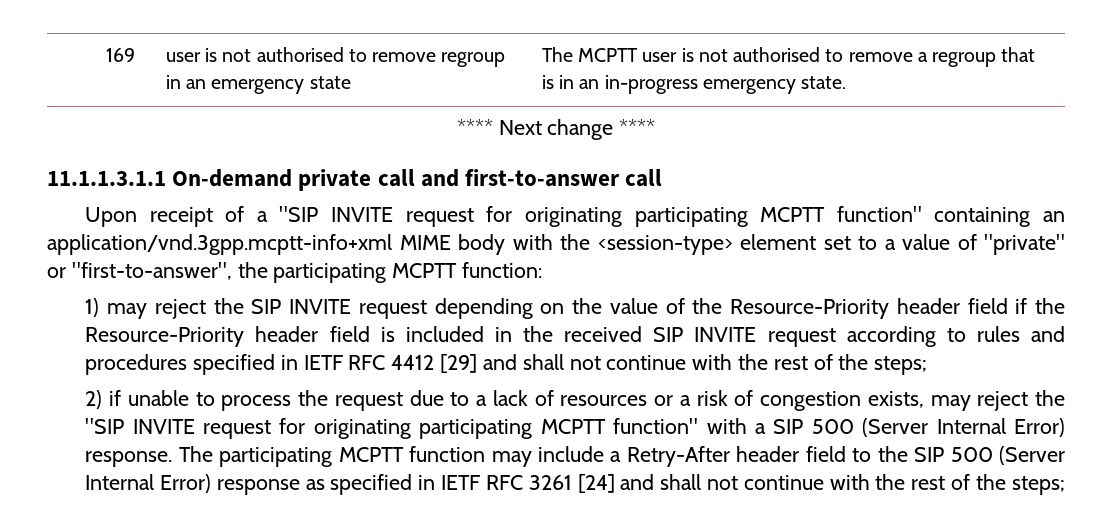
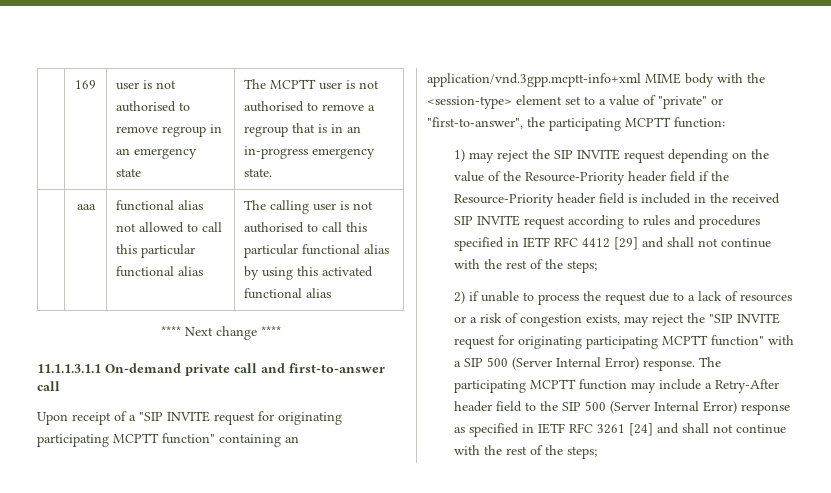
(847, 82) none -> [76,204,96,210] [116,200,204,211] [116,222,223,233] [116,244,196,258] [116,266,204,277] [244,200,374,214] [244,222,368,233] [244,244,390,258] [244,266,374,280] [244,288,332,299] // | aaa | functional alias not allowed to call this particular functional alias | The calling user is not authorised to call this particular functional alias by using this activated functional alias

